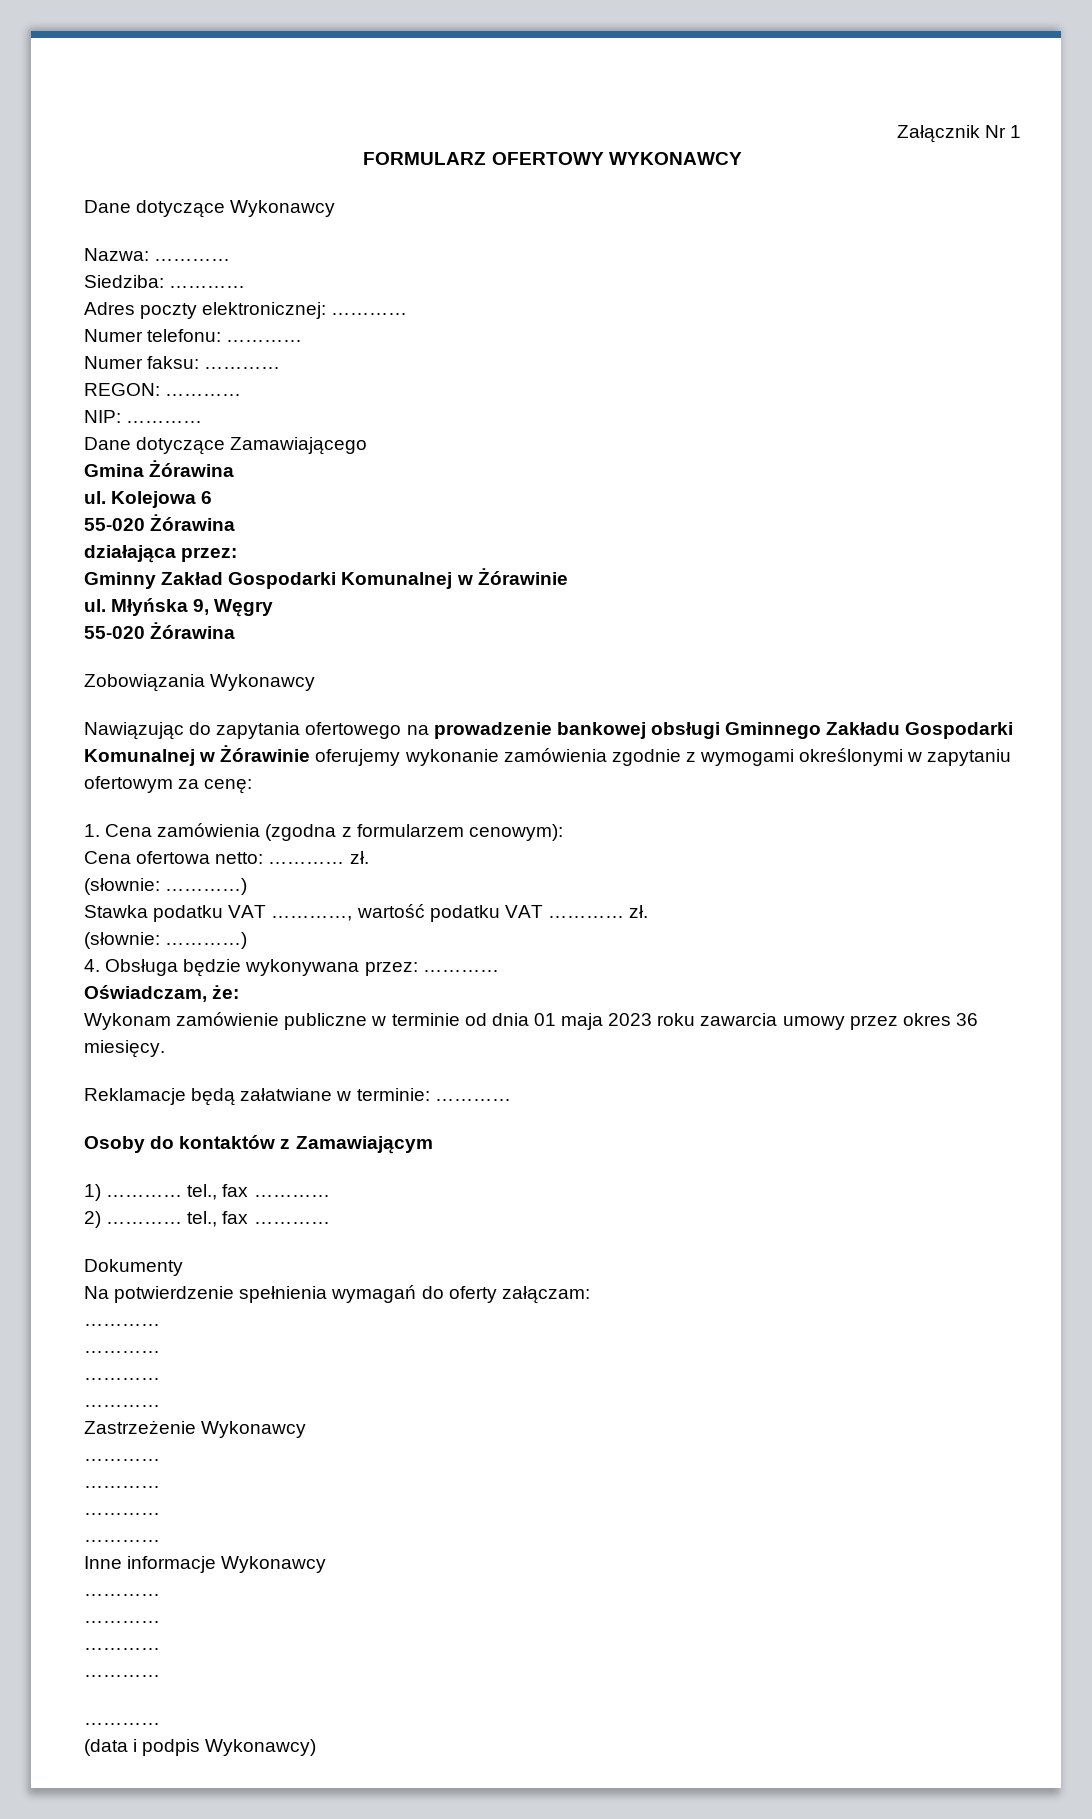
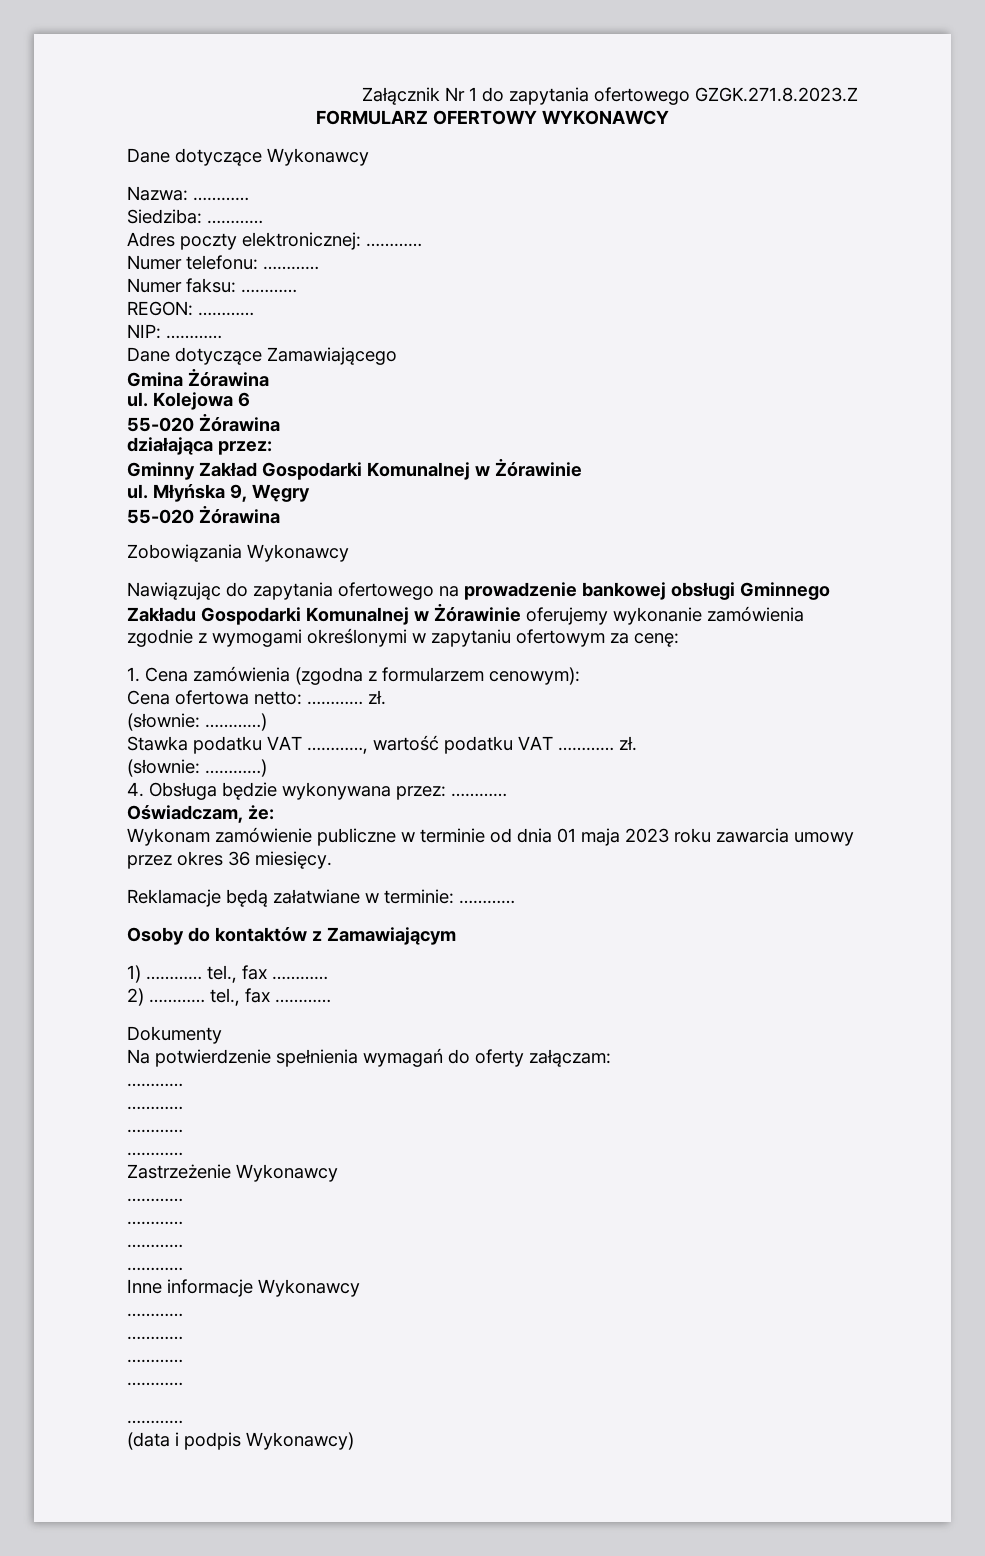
(1021, 131) none -> [482,87,858,105] do zapytania ofertowego GZGK.271.8.2023.Z

